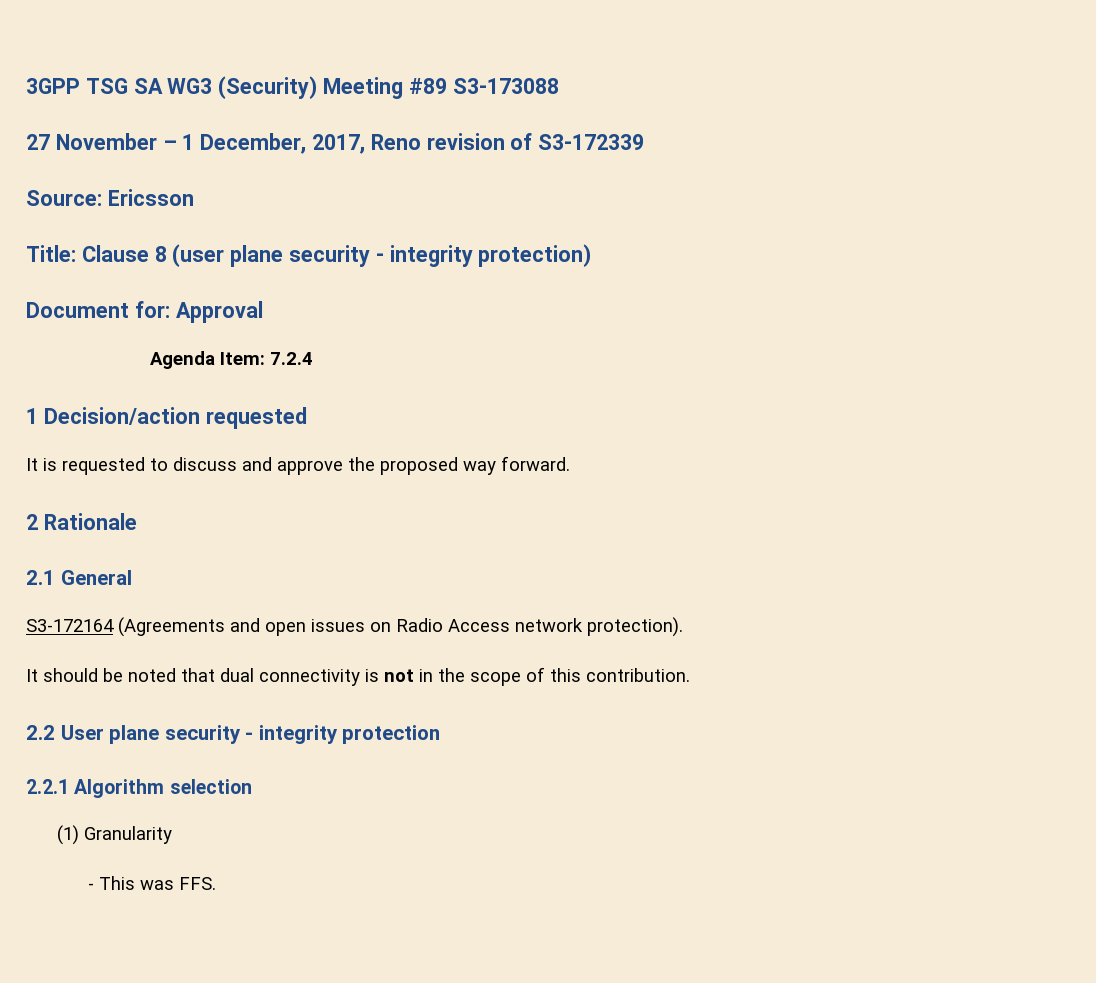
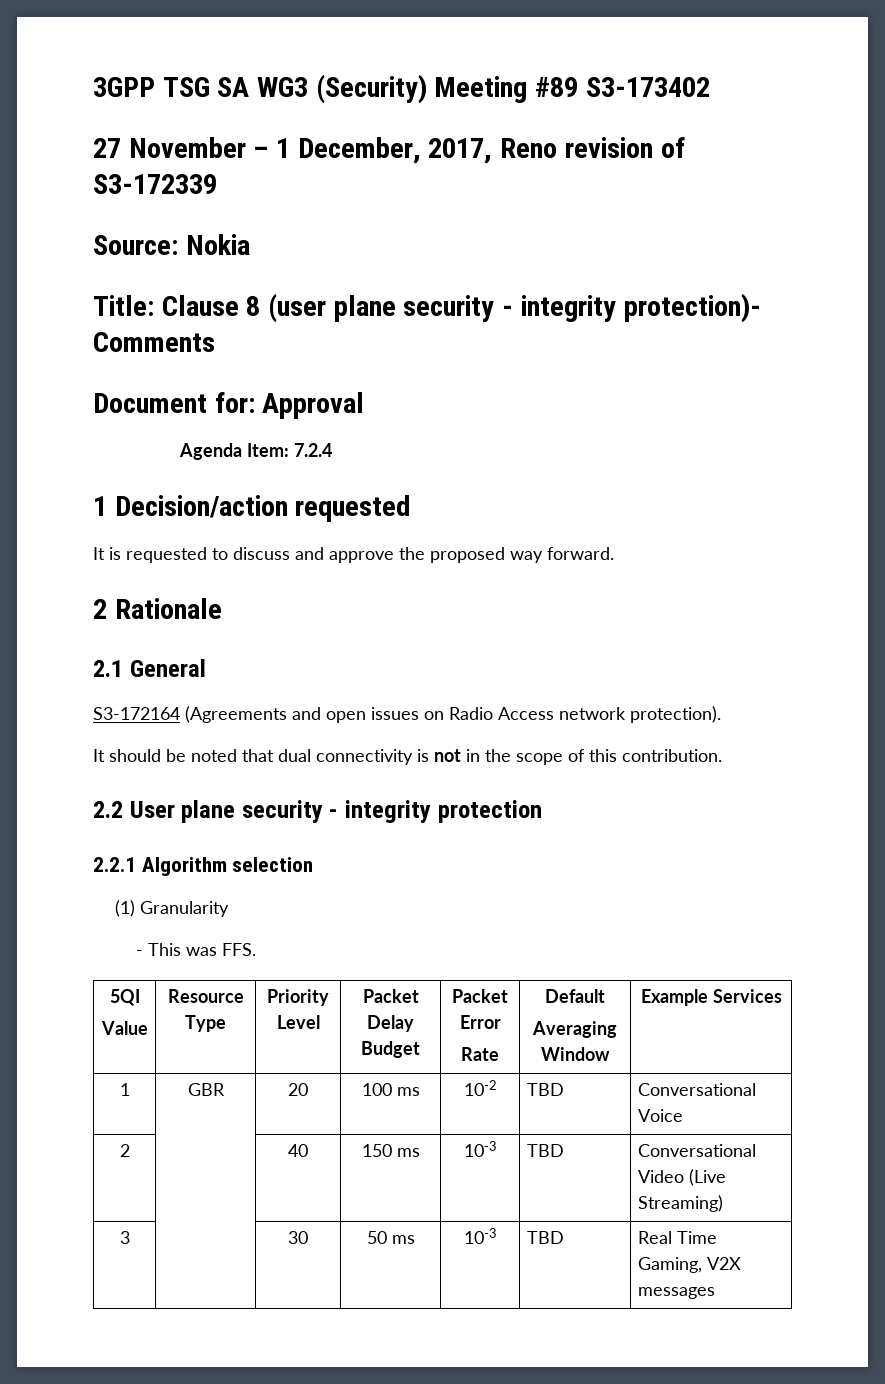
[452,78,559,94] S3-173088 -> [585,77,710,97] S3-173402
[107,189,194,206] Ericsson -> [185,234,250,255] Nokia
[478,244,592,267] protection) -> [623,294,761,323] [93,332,215,352] protection)- Comments
(216, 883) none -> [109,989,140,1006] [100,1021,148,1035] [167,989,244,1003] [185,1015,226,1032] [267,989,329,1006] [276,1015,320,1029] [362,989,419,1003] [367,1015,414,1032] [361,1041,420,1058] [452,989,508,1003] [459,1015,501,1029] [461,1047,499,1061] [545,989,605,1003] [532,1021,617,1038] [541,1047,610,1061] [640,989,782,1006] [119,1083,130,1096] [187,1083,225,1096] [288,1083,308,1096] [361,1083,420,1096] [463,1080,497,1096] [526,1083,564,1096] [637,1083,756,1096] [637,1109,683,1122] [119,1144,130,1157] [288,1144,308,1157] [361,1144,420,1157] [463,1141,497,1157] [526,1144,564,1157] [637,1144,756,1157] [637,1169,726,1186] [637,1195,723,1212] [119,1231,130,1244] [288,1231,308,1244] [366,1231,415,1244] [463,1228,497,1244] [526,1231,564,1244] [637,1231,717,1244] [637,1257,741,1273] [637,1287,715,1299] // 5QI // Value | Resource Type | Priority Level | Packet Delay Budget | Packet Error // Rate | Default // Averaging Window | Example Services // 1 | GBR | 20 | 100 ms | 10-2 | TBD | Conversational Voice // 2 | | 40 | 150 ms | 10-3 | TBD | Conversational Video (Live Streaming) // 3 | | 30 | 50 ms | 10-3 | TBD | Real Time Gaming, V2X messages

